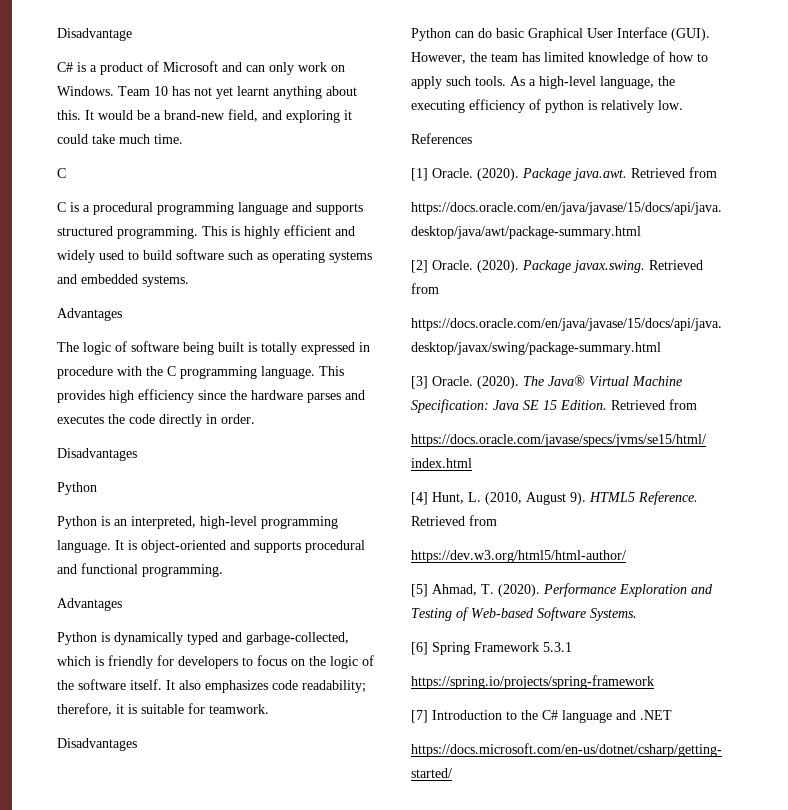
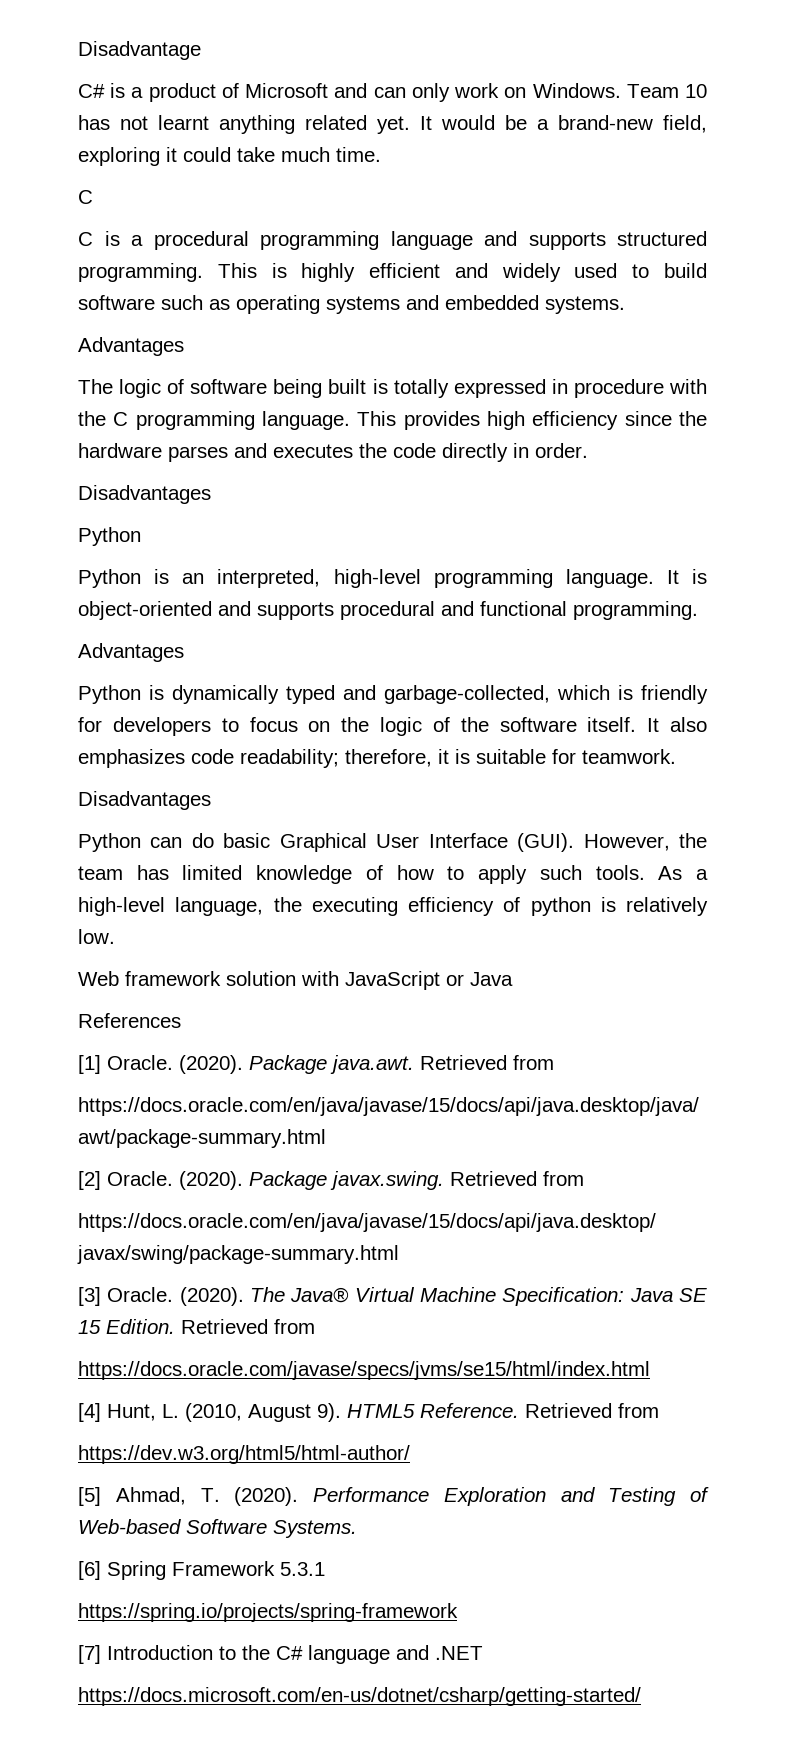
[216,87,233,99] yet -> (148, 123) none
[326,86,357,96] [57,110,81,120] about this. -> [305,115,410,134] related yet.
[262,110,282,120] and -> (707, 124) none
(683, 105) none -> [78,971,513,990] // Web framework solution with JavaScript or Java

